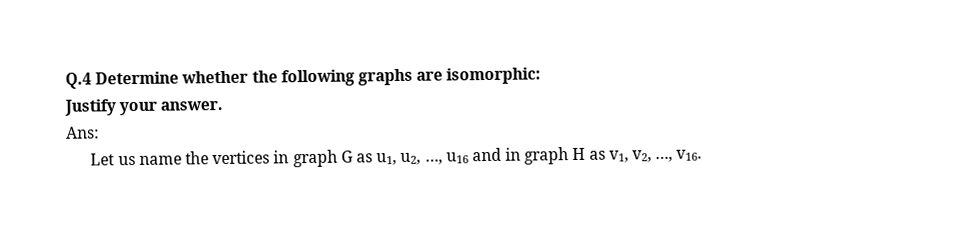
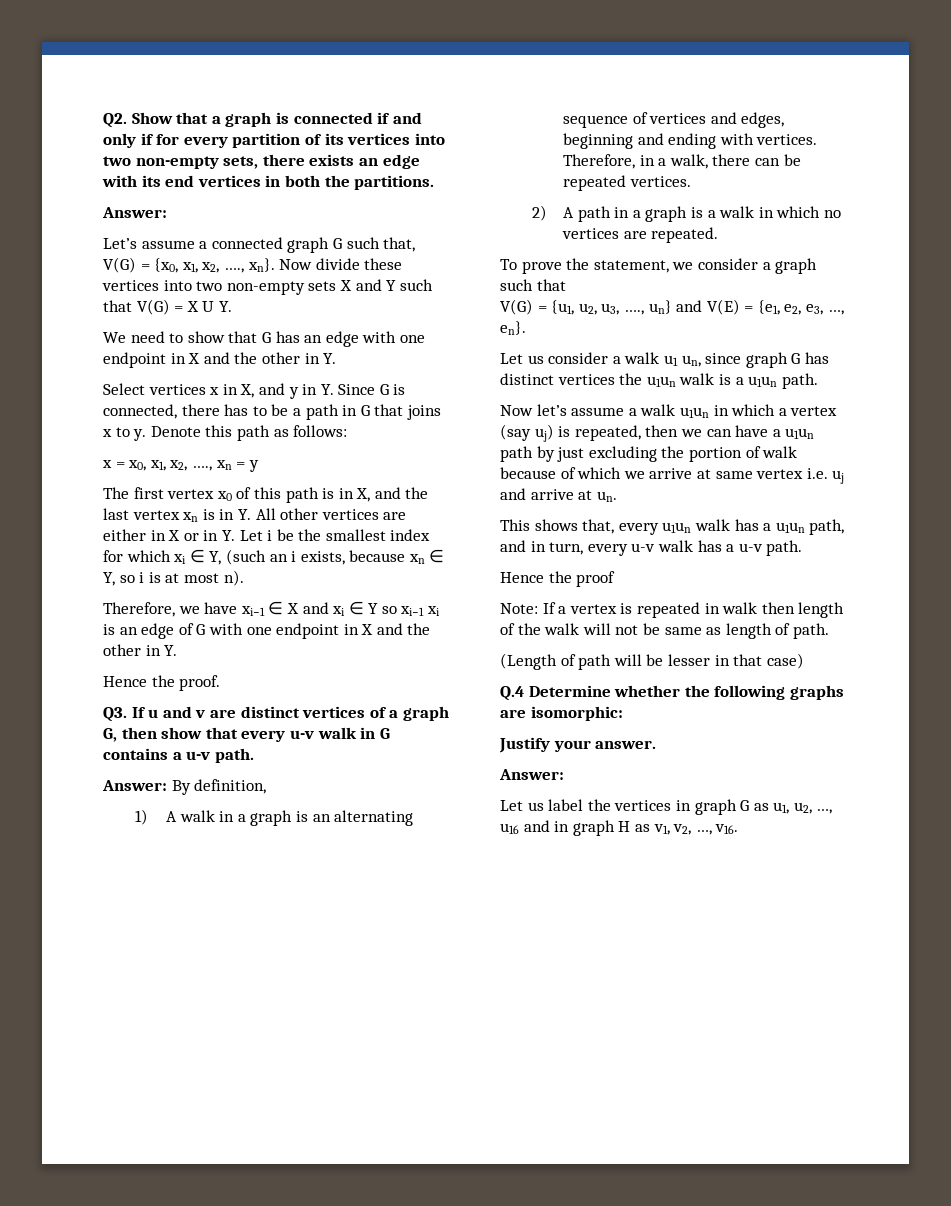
(65, 80) none -> [103,112,422,128] [103,133,445,148] [103,154,420,169] [102,175,435,190] [102,207,167,218] [103,237,416,253] [103,257,403,273] [102,279,433,295] [103,299,232,315] [103,331,425,347] [103,352,337,368] [103,383,406,399] [103,404,441,420] [102,425,348,441] [102,460,259,472] [103,487,429,503] [103,508,407,522] [103,529,431,541] [103,549,445,565] [103,570,244,586] [103,601,441,617] [103,623,431,639] [103,644,178,656] [103,675,221,691] [103,706,449,722] [103,727,390,742] [103,748,254,763] [102,779,267,795] [134,809,414,826] [563,112,785,128] [563,133,818,149] [563,154,801,169] [563,175,691,191] [531,205,842,222] [562,227,719,243] [500,258,818,274] [500,279,566,291] [500,299,844,315] [500,321,526,335] [500,352,829,368] [500,373,818,389] [500,404,838,418] [500,424,815,442] [500,446,798,462] [500,467,845,484] [500,488,617,502] [500,519,845,535] [500,540,803,556] [500,571,616,587] [500,602,845,618] [500,623,829,639] [500,653,804,670] Q2. Show that a graph is connected if and only if for every partition of its vertices into two non-empty sets, there exists an edge with its end vertices in both the partitions. // Answer: // Let’s assume a connected graph G such that, V(G) = {x0, x1, x2, …., xn}. Now divide these vertices into two non-empty sets X and Y such that V(G) = X U Y. // We need to show that G has an edge with one endpoint in X and the other in Y. // Select vertices x in X, and y in Y. Since G is connected, there has to be a path in G that joins x to y. Denote this path as follows: // x = x0, x1, x2, …., xn = y // The first vertex x0 of this path is in X, and the last vertex xn is in Y. All other vertices are either in X or in Y. Let i be the smallest index for which xi ∈ Y, (such an i exists, because xn ∈ Y, so i is at most n). // Therefore, we have xi−1 ∈ X and xi ∈ Y so xi−1 xi is an edge of G with one endpoint in X and the other in Y. // Hence the proof. // Q3. If u and v are distinct vertices of a graph G, then show that every u-v walk in G contains a u-v path. // Answer: By definition, // 1) A walk in a graph is an alternating sequence of vertices and edges, beginning and ending with vertices. Therefore, in a walk, there can be repeated vertices. // 2) A path in a graph is a walk in which no vertices are repeated. // To prove the statement, we consider a graph such that // V(G) = {u1, u2, u3, …., un} and V(E) = {e1, e2, e3, …, en}. // Let us consider a walk u1 un, since graph G has distinct vertices the u1un walk is a u1un path. // Now let’s assume a walk u1un in which a vertex (say uj) is repeated, then we can have a u1un path by just excluding the portion of walk because of which we arrive at same vertex i.e. uj and arrive at un. // This shows that, every u1un walk has a u1un path, and in turn, every u-v walk has a u-v path. // Hence the proof // Note: If a vertex is repeated in walk then length of the walk will not be same as length of path. // (Length of path will be lesser in that case) //
[66,126,99,139] [90,153,182,166] Ans: // Let us name -> [499,769,564,780] [500,799,584,811] Answer: // Let us label

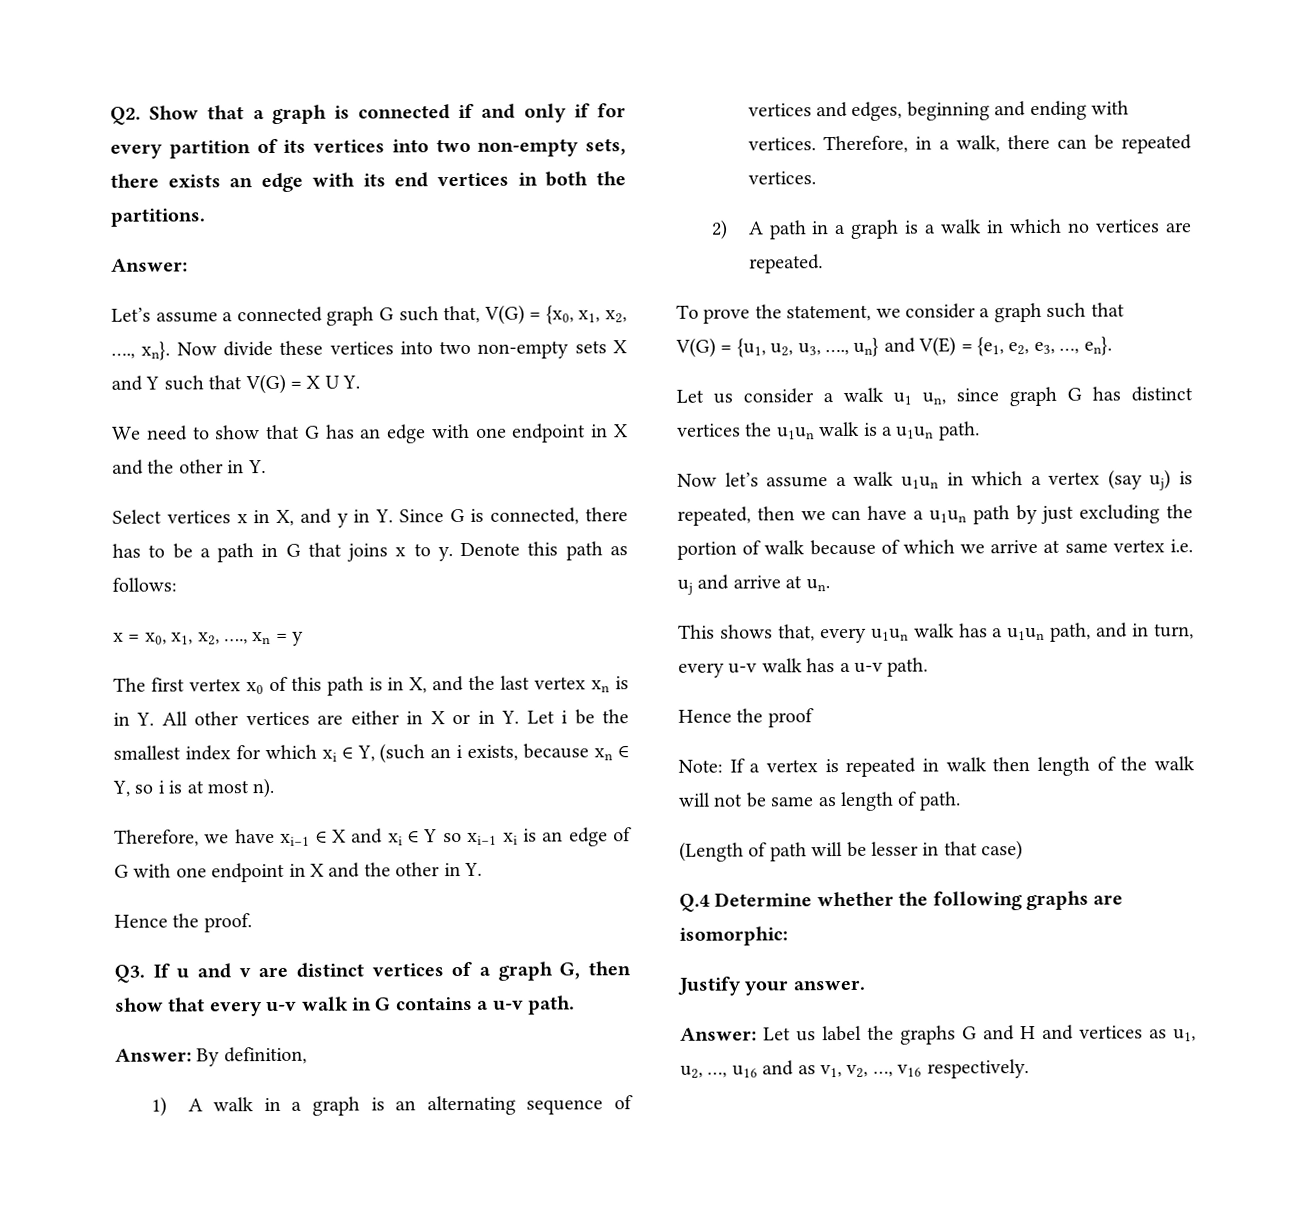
(564, 774) // -> (757, 1034) none
[614,799,750,815] vertices in graph G -> [900,1024,1143,1045] graphs G and H and vertices
[554,820,631,836] in graph H -> (795, 1068) none
[715,824,739,834] v16. -> [897,1059,1029,1079] v16 respectively.

